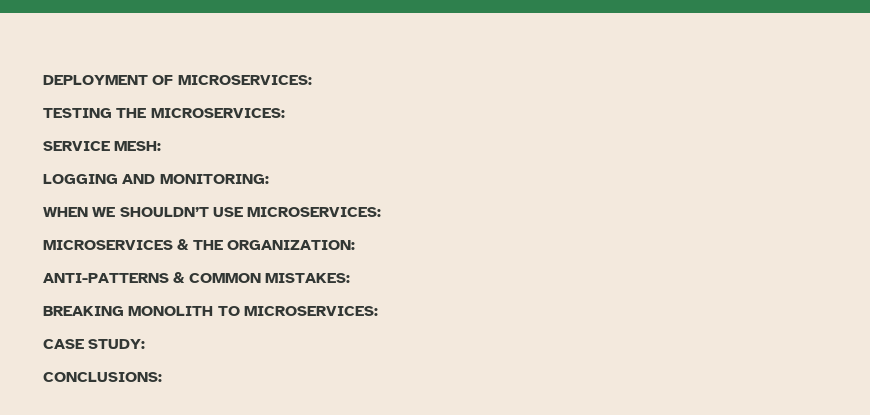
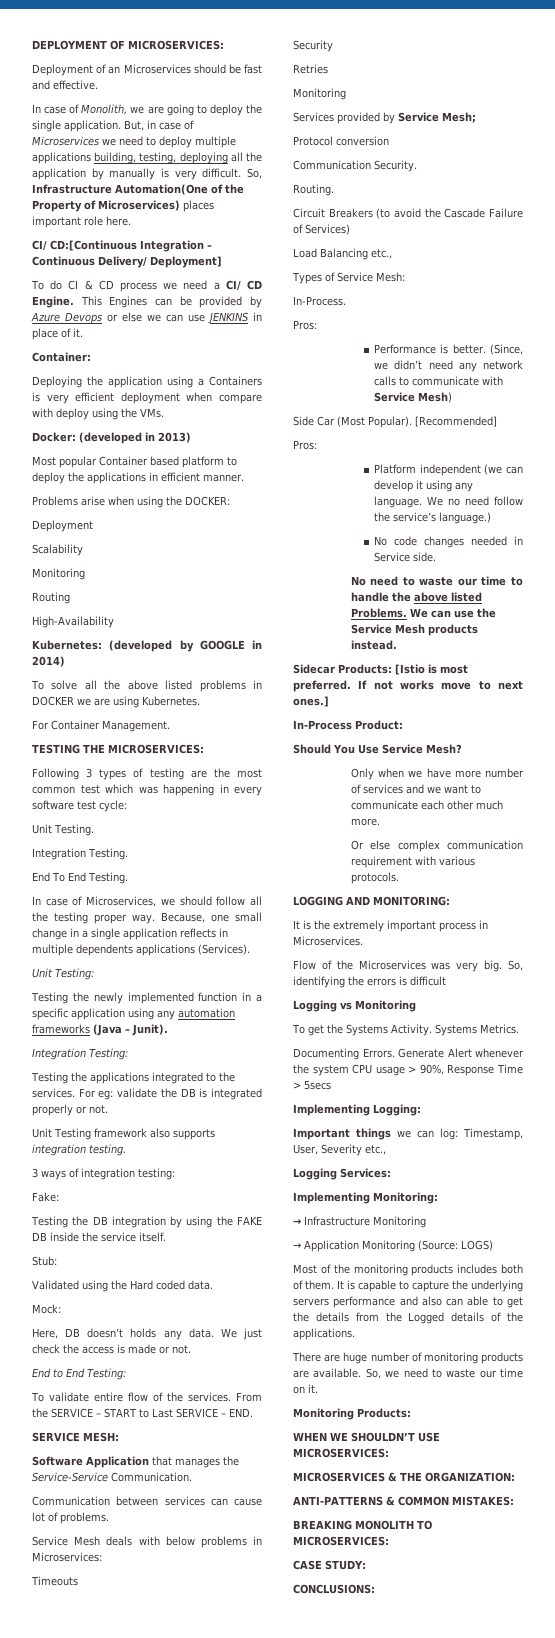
[43,108,285,118] [43,141,162,151] [43,174,269,184] TESTING THE MICROSERVICES: // SERVICE MESH: // LOGGING AND MONITORING: -> [32,64,262,76] [32,80,98,90] [32,104,262,116] [32,120,194,132] [32,136,236,148] [32,152,262,164] [32,168,262,180] [32,184,244,195] [32,200,214,212] [32,216,131,228] [32,240,212,252] [32,256,222,268] [31,280,262,292] [32,296,262,308] [31,312,262,324] [32,328,83,340] [32,352,91,362] [32,376,262,388] [32,392,262,404] [32,408,164,420] [32,432,191,444] [32,456,237,468] [32,472,244,484] [32,496,230,508] [32,520,93,532] [32,544,83,556] [32,568,85,580] [32,592,70,604] [32,616,114,628] [32,640,262,652] [32,656,65,667] [31,680,262,692] [32,696,200,708] [32,720,170,732] [32,744,204,754] [32,768,262,780] [32,784,262,796] [32,800,127,812] [32,824,94,836] [32,848,128,860] [32,872,128,884] [32,896,262,907] [32,912,262,924] [32,928,228,940] [32,944,250,956] [32,968,94,980] [31,992,262,1004] [32,1008,235,1020] [32,1024,168,1036] [32,1048,128,1060] [31,1072,235,1084] [32,1088,262,1100] [32,1104,108,1116] [32,1128,215,1140] [32,1144,126,1156] [32,1168,175,1180] [32,1192,59,1202] [31,1216,262,1228] [32,1232,166,1242] [32,1256,57,1266] [32,1280,213,1292] [32,1304,61,1314] [32,1328,262,1340] [32,1344,191,1354] [32,1368,126,1380] [31,1392,262,1402] [32,1408,253,1418] [32,1432,119,1442] [32,1456,239,1468] [32,1472,192,1482] [32,1496,262,1506] [32,1512,109,1524] [32,1536,262,1548] [32,1552,102,1562] [31,1576,78,1586] [293,40,333,52] [293,64,328,74] [293,88,346,100] [293,112,476,124] [293,136,389,146] [293,160,417,172] [293,184,334,196] [293,208,523,219] [293,224,350,235] [293,248,392,260] [292,272,405,284] [293,296,346,306] [293,320,317,330] [374,344,523,355] [374,360,523,372] [374,376,504,386] [374,392,453,403] [293,416,497,428] [293,440,317,450] [374,464,523,476] [374,480,474,492] [374,496,523,508] [374,512,492,524] [374,536,523,548] [374,552,437,562] [350,576,523,586] [350,592,482,602] [350,608,496,618] [350,624,478,636] [350,640,397,650] [293,664,468,675] [293,680,523,692] [293,696,329,707] [293,720,403,730] [293,744,462,754] [350,768,524,780] [350,784,481,794] [350,800,503,810] [350,818,380,826] [350,840,523,852] [350,856,475,868] [350,872,399,884] [293,896,450,906] [293,920,488,932] [293,936,363,946] [293,960,523,972] [293,976,446,988] [293,1000,416,1012] [292,1024,519,1036] [293,1048,524,1060] [293,1064,523,1076] [293,1080,331,1090] [293,1104,421,1116] [293,1128,523,1140] [293,1144,386,1156] [293,1168,391,1180] [293,1192,438,1204] [293,1216,426,1228] [293,1240,493,1252] [293,1264,523,1276] [293,1280,523,1292] [293,1296,523,1308] [293,1312,523,1324] [293,1328,355,1340] [292,1352,523,1364] [293,1368,523,1379] [293,1384,318,1394] [293,1408,411,1420] Deployment of an Microservices should be fast and effective. // In case of Monolith, we are going to deploy the single application. But, in case of Microservices we need to deploy multiple applications building, testing, deploying all the application by manually is very difficult. So, Infrastructure Automation(One of the Property of Microservices) places important role here. // CI/ CD:[Continuous Integration – Continuous Delivery/ Deployment] // To do CI & CD process we need a CI/ CD Engine. This Engines can be provided by Azure Devops or else we can use JENKINS in place of it. // Container: // Deploying the application using a Containers is very efficient deployment when compare with deploy using the VMs. // Docker: (developed in 2013) // Most popular Container based platform to deploy the applications in efficient manner. // Problems arise when using the DOCKER: // Deployment // Scalability // Monitoring // Routing // High-Availability // Kubernetes: (developed by GOOGLE in 2014) // To solve all the above listed problems in DOCKER we are using Kubernetes. // For Container Management. // TESTING THE MICROSERVICES: // Following 3 types of testing are the most common test which was happening in every software test cycle: // Unit Testing. // Integration Testing. // End To End Testing. // In case of Microservices, we should follow all the testing proper way. Because, one small change in a single application reflects in multiple dependents applications (Services). // Unit Testing: // Testing the newly implemented function in a specific application using any automation frameworks (Java – Junit). // Integration Testing: // Testing the applications integrated to the services. For eg: validate the DB is integrated properly or not. // Unit Testing framework also supports integration testing. // 3 ways of integration testing: // Fake: // Testing the DB integration by using the FAKE DB inside the service itself. // Stub: // Validated using the Hard coded data. // Mock: // Here, DB doesn’t holds any data. We just check the access is made or not. // End to End Testing: // To validate entire flow of the services. From the SERVICE – START to Last SERVICE – END. // SERVICE MESH: // Software Application that manages the Service-Service Communication. // Communication between services can cause lot of problems. // Service Mesh deals with below problems in Microservices: // Timeouts // Security // Retries // Monitoring // Services provided by Service Mesh; // Protocol conversion // Communication Security. // Routing. // Circuit Breakers (to avoid the Cascade Failure of Services) // Load Balancing etc., // Types of Service Mesh: // In-Process. // Pros: // Performance is better. (Since, we didn’t need any network calls to communicate with Service Mesh) // Side Car (Most Popular). [Recommended] // Pros: // Platform independent (we can develop it using any language. We no need follow the service’s language.) // No code changes needed in Service side. // No need to waste our time to handle the above listed Problems. We can use the Service Mesh products instead. // Sidecar Products: [Istio is most preferred. If not works move to next ones.] // In-Process Product: // Should You Use Service Mesh? // Only when we have more number of services and we want to communicate each other much more. // Or else complex communication requirement with various protocols. // LOGGING AND MONITORING: // It is the extremely important process in Microservices. // Flow of the Microservices was very big. So, identifying the errors is difficult // Logging vs Monitoring // To get the Systems Activity. Systems Metrics. // Documenting Errors. Generate Alert whenever the system CPU usage > 90%, Response Time > 5secs // Implementing Logging: // Important things we can log: Timestamp, User, Severity etc., // Logging Services: // Implementing Monitoring: // → Infrastructure Monitoring // → Application Monitoring (Source: LOGS) // Most of the monitoring products includes both of them. It is capable to capture the underlying servers performance and also can able to get the details from the Logged details of the applications. // There are huge number of monitoring products are available. So, we need to waste our time on it. // Monitoring Products:

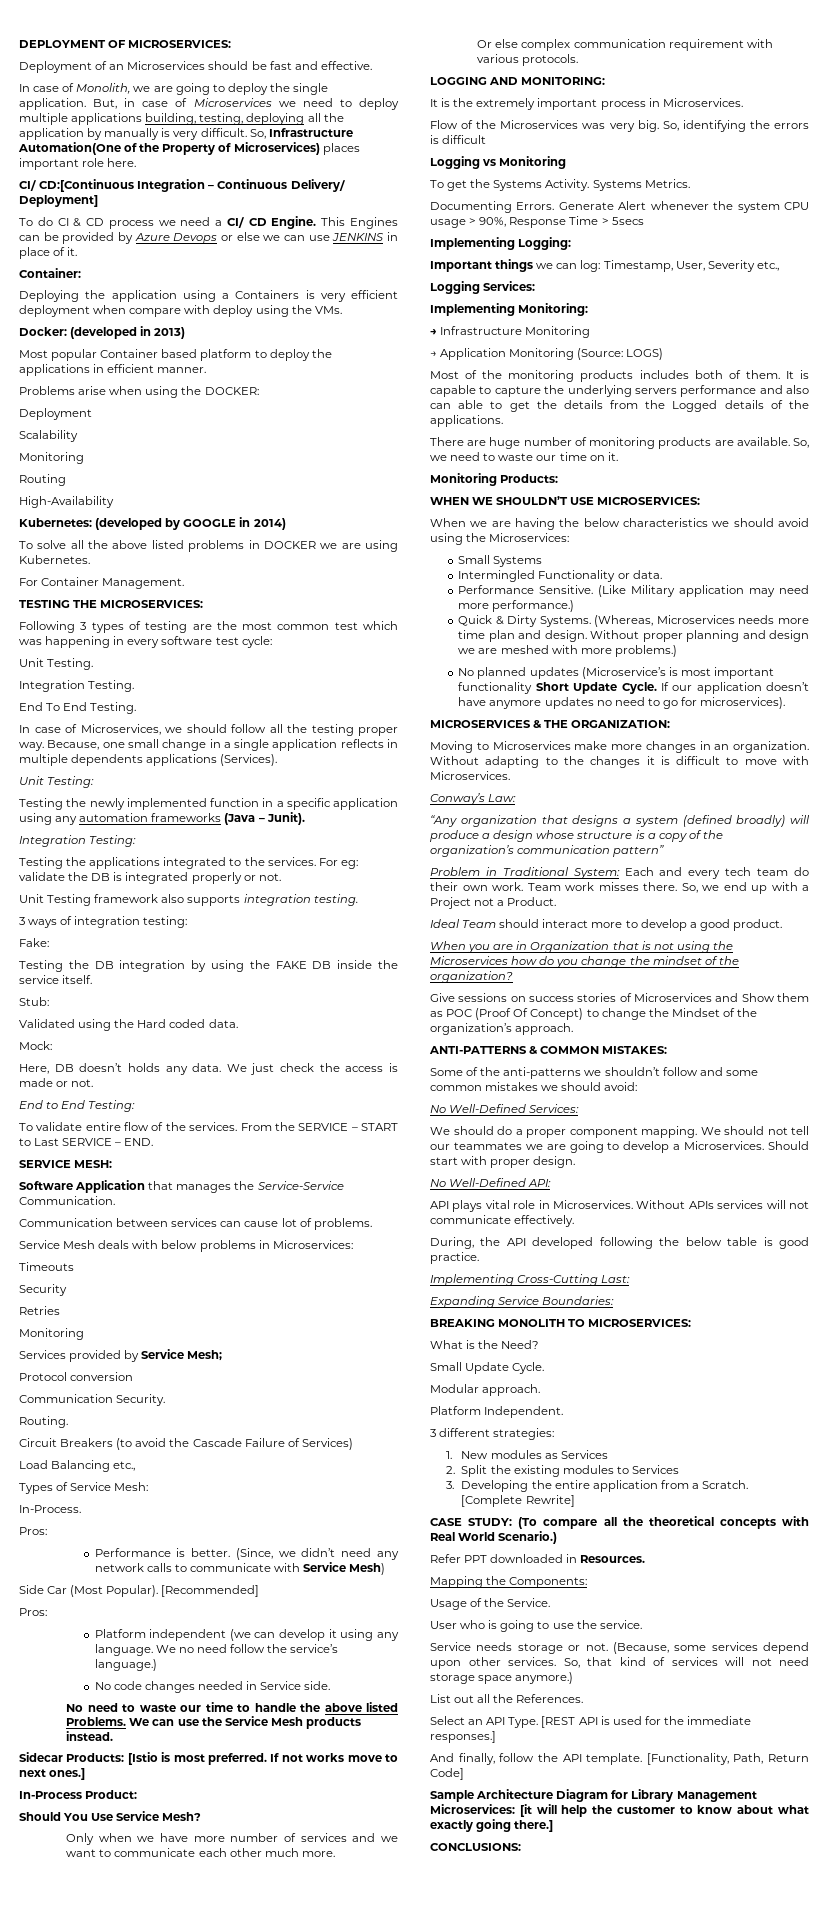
[293,1472,515,1482] [293,1496,514,1506] [293,1520,432,1530] [293,1536,389,1546] [293,1560,366,1570] MICROSERVICES & THE ORGANIZATION: // ANTI-PATTERNS & COMMON MISTAKES: // BREAKING MONOLITH TO MICROSERVICES: // CASE STUDY: -> [430,518,809,530] [430,533,570,545] [458,555,543,567] [458,570,662,582] [458,585,809,597] [458,600,575,612] [458,615,809,627] [458,630,809,642] [458,645,677,657] [458,667,775,679] [458,682,809,694] [458,697,786,709] [430,720,671,728] [430,741,809,753] [430,756,809,768] [430,771,510,780] [430,793,517,805] [430,815,810,827] [430,830,723,842] [430,845,665,857] [430,867,809,879] [430,882,809,894] [430,897,557,909] [430,919,782,931] [430,941,733,953] [430,956,739,968] [430,971,513,983] [430,993,809,1002] [430,1008,758,1020] [430,1023,574,1035] [429,1046,668,1054] [430,1067,758,1079] [430,1082,638,1091] [430,1104,580,1113] [430,1126,809,1138] [430,1141,809,1153] [430,1156,576,1168] [430,1178,552,1187] [430,1200,809,1212] [430,1215,575,1227] [430,1237,809,1249] [430,1252,479,1264] [430,1274,631,1286] [430,1296,615,1308] [430,1319,692,1327] [430,1340,540,1349] [430,1362,545,1374] [430,1384,541,1396] [430,1406,564,1418] [430,1428,555,1440] [445,1450,608,1459] [445,1465,679,1477] [445,1480,749,1492] [461,1495,575,1507] [430,1516,809,1529] [430,1531,558,1544] [430,1554,646,1563] [430,1576,588,1588] [430,1598,551,1610] [430,1620,642,1632] [430,1642,809,1654] [430,1657,809,1669] [430,1672,574,1684] [430,1694,584,1703] [430,1716,752,1728] [430,1731,496,1743] [430,1753,809,1765] [430,1768,464,1780] [430,1789,757,1802] [430,1804,809,1817] [430,1819,554,1832] When we are having the below characteristics we should avoid using the Microservices: // Small Systems // Intermingled Functionality or data. // Performance Sensitive. (Like Military application may need more performance.) // Quick & Dirty Systems. (Whereas, Microservices needs more time plan and design. Without proper planning and design we are meshed with more problems.) // No planned updates (Microservice’s is most important functionality Short Update Cycle. If our application doesn’t have anymore updates no need to go for microservices). // MICROSERVICES & THE ORGANIZATION: // Moving to Microservices make more changes in an organization. Without adapting to the changes it is difficult to move with Microservices. // Conway’s Law: // “Any organization that designs a system (defined broadly) will produce a design whose structure is a copy of the organization’s communication pattern” // Problem in Traditional System: Each and every tech team do their own work. Team work misses there. So, we end up with a Project not a Product. // Ideal Team should interact more to develop a good product. // When you are in Organization that is not using the Microservices how do you change the mindset of the organization? // Give sessions on success stories of Microservices and Show them as POC (Proof Of Concept) to change the Mindset of the organization’s approach. // ANTI-PATTERNS & COMMON MISTAKES: // Some of the anti-patterns we shouldn’t follow and some common mistakes we should avoid: // No Well-Defined Services: // We should do a proper component mapping. We should not tell our teammates we are going to develop a Microservices. Should start with proper design. // No Well-Defined API: // API plays vital role in Microservices. Without APIs services will not communicate effectively. // During, the API developed following the below table is good practice. // Implementing Cross-Cutting Last: // Expanding Service Boundaries: // BREAKING MONOLITH TO MICROSERVICES: // What is the Need? // Small Update Cycle. // Modular approach. // Platform Independent. // 3 different strategies: // 1. New modules as Services // 2. Split the existing modules to Services // 3. Developing the entire application from a Scratch. [Complete Rewrite] // CASE STUDY: (To compare all the theoretical concepts with Real World Scenario.) // Refer PPT downloaded in Resources. // Mapping the Components: // Usage of the Service. // User who is going to use the service. // Service needs storage or not. (Because, some services depend upon other services. So, that kind of services will not need storage space anymore.) // List out all the References. // Select an API Type. [REST API is used for the immediate responses.] // And finally, follow the API template. [Functionality, Path, Return Code] // Sample Architecture Diagram for Library Management Microservices: [it will help the customer to know about what exactly going there.]

